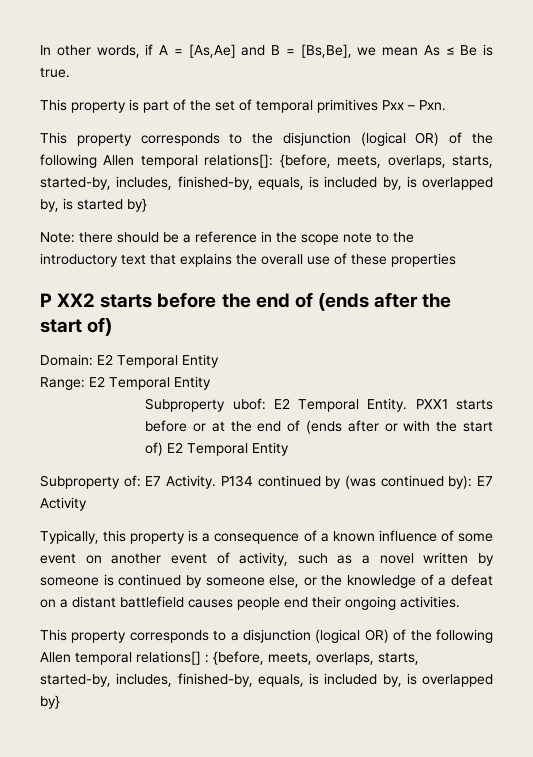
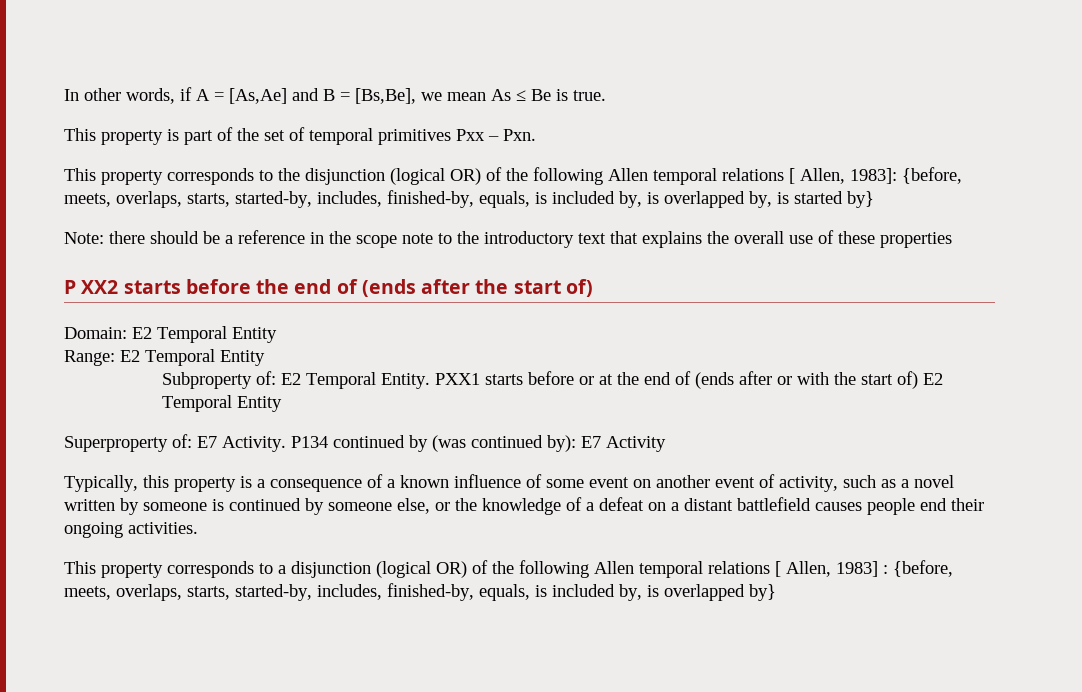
[204,154,274,168] relations[]: -> [722,168,897,184] relations [ Allen, 1983]:
[232,398,266,410] ubof: -> [255,371,276,385] of:
[40,475,120,489] Subproperty -> [64,436,168,452] Superproperty
[136,651,201,665] relations[] -> [708,561,878,577] relations [ Allen, 1983]

